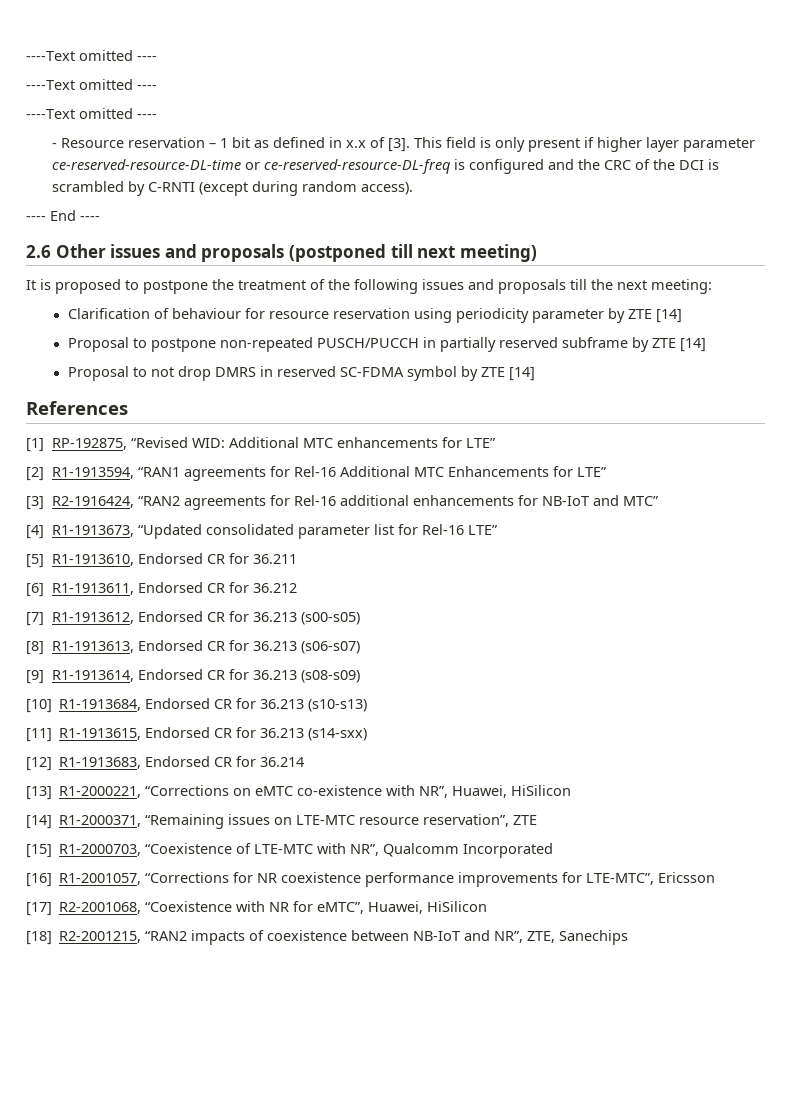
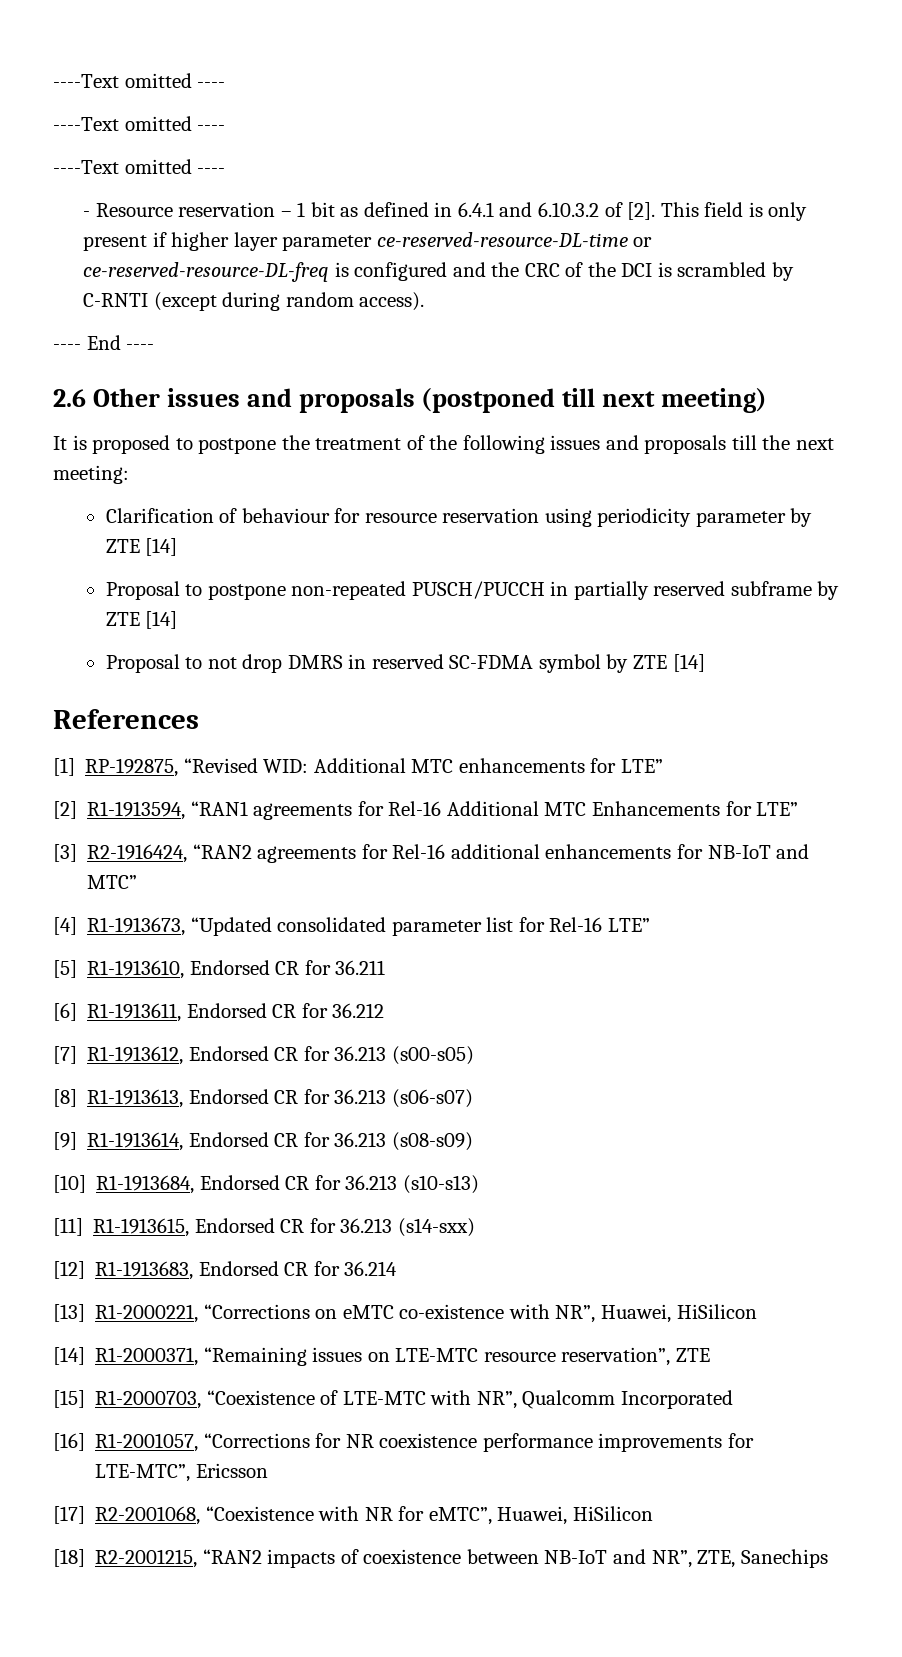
[345,137,410,152] x.x of [3]. -> [457,202,656,220] 6.4.1 and 6.10.3.2 of [2].

